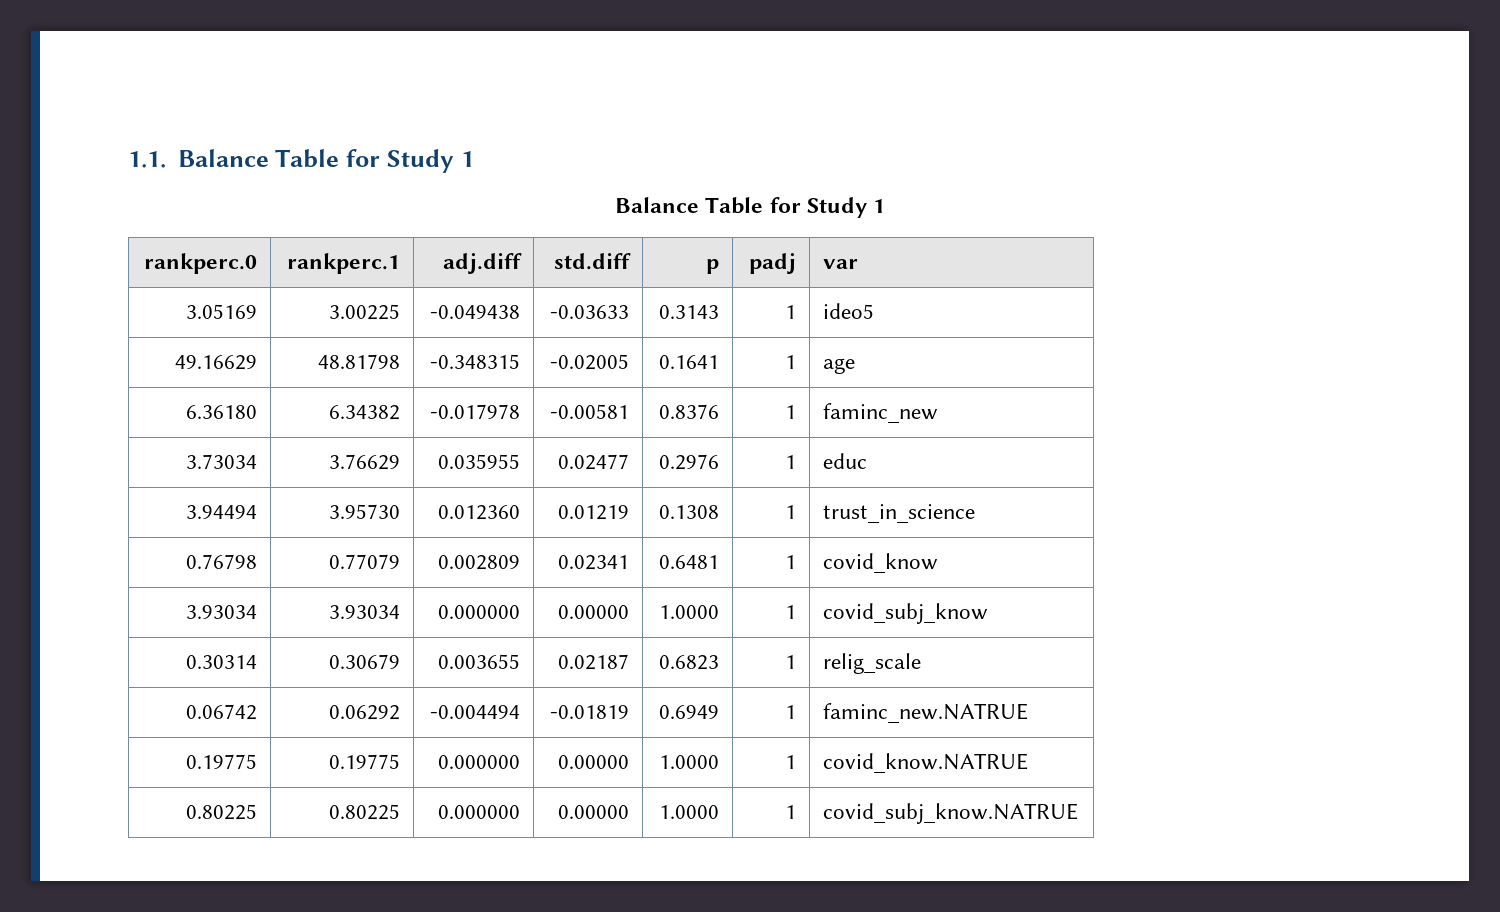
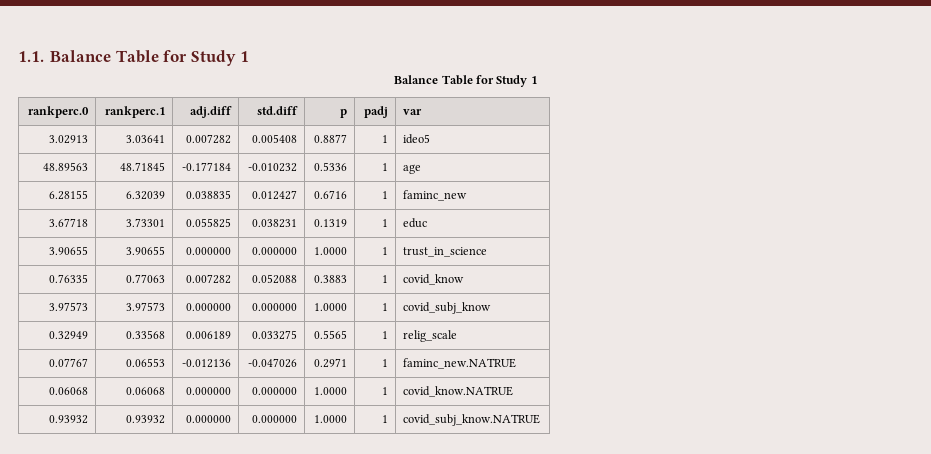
[185,304,257,319] [328,304,400,320] [429,305,520,319] [549,305,629,319] [658,305,719,319] [784,305,796,319] [823,303,875,319] [174,355,257,370] [317,354,400,369] [429,354,520,369] [549,354,629,370] [658,355,719,369] [784,355,796,369] [823,358,856,374] [185,405,257,419] [328,405,400,420] [429,404,520,419] [549,404,629,419] [658,404,719,419] [784,405,796,419] [823,403,939,423] [185,454,257,469] [328,454,400,470] [437,454,520,469] [557,454,629,470] [658,454,719,470] [784,455,796,469] [823,453,868,469] [185,505,257,519] [328,504,400,519] [437,505,520,520] [557,505,629,520] [658,505,719,519] [784,505,796,519] [823,504,976,523] [185,554,257,569] [328,554,400,569] [437,555,520,570] [557,555,629,570] [658,555,719,569] 3.05169 | 3.00225 | -0.049438 | -0.03633 | 0.3143 | 1 | ideo5 // 49.16629 | 48.81798 | -0.348315 | -0.02005 | 0.1641 | 1 | age // 6.36180 | 6.34382 | -0.017978 | -0.00581 | 0.8376 | 1 | faminc_new // 3.73034 | 3.76629 | 0.035955 | 0.02477 | 0.2976 | 1 | educ // 3.94494 | 3.95730 | 0.012360 | 0.01219 | 0.1308 | 1 | trust_in_science // 0.76798 | 0.77079 | 0.002809 | 0.02341 | 0.6481 -> [48,135,88,144] [125,135,165,143] [185,134,231,144] [251,134,297,143] [313,134,347,143] [381,135,388,143] [403,134,431,144] [42,162,88,171] [119,162,165,171] [181,162,231,171] [247,163,297,172] [313,162,347,171] [381,163,388,171] [403,164,422,174] [48,190,88,200] [125,191,165,200] [185,190,231,199] [251,190,297,200] [313,190,347,199] [381,191,388,199] [403,190,468,201] [48,218,88,227] [125,218,165,227] [185,218,231,228] [251,219,297,228] [313,219,347,227] [381,219,388,227] [403,218,428,228] [48,246,88,255] [125,246,165,255] [185,247,231,255] [251,247,297,255] [313,247,347,255] [381,247,388,255] [403,247,488,257] [48,274,88,283] [125,274,165,283] [185,274,231,284] [251,274,297,284] [313,275,347,283] 3.02913 | 3.03641 | 0.007282 | 0.005408 | 0.8877 | 1 | ideo5 // 48.89563 | 48.71845 | -0.177184 | -0.010232 | 0.5336 | 1 | age // 6.28155 | 6.32039 | 0.038835 | 0.012427 | 0.6716 | 1 | faminc_new // 3.67718 | 3.73301 | 0.055825 | 0.038231 | 0.1319 | 1 | educ // 3.90655 | 3.90655 | 0.000000 | 0.000000 | 1.0000 | 1 | trust_in_science // 0.76335 | 0.77063 | 0.007282 | 0.052088 | 0.3883
[185,605,257,619] [328,605,400,619] [437,605,520,619] [557,605,629,619] 3.93034 | 3.93034 | 0.000000 | 0.00000 -> [48,302,88,311] [125,302,165,311] [185,303,231,311] [251,303,297,311] 3.97573 | 3.97573 | 0.000000 | 0.000000
[185,655,257,669] [328,654,400,669] [437,654,520,669] [557,654,629,670] [658,655,719,670] [784,655,796,669] [823,653,922,674] [185,704,257,720] [328,705,400,720] [429,705,520,719] [549,705,629,719] [658,705,719,719] 0.30314 | 0.30679 | 0.003655 | 0.02187 | 0.6823 | 1 | relig_scale // 0.06742 | 0.06292 | -0.004494 | -0.01819 | 0.6949 -> [48,331,88,340] [125,330,165,339] [185,331,231,339] [251,330,297,340] [313,330,347,339] [381,331,388,339] [403,330,458,342] [48,358,88,367] [125,358,165,367] [181,359,231,368] [247,358,297,368] [313,358,347,368] 0.32949 | 0.33568 | 0.006189 | 0.033275 | 0.5565 | 1 | relig_scale // 0.07767 | 0.06553 | -0.012136 | -0.047026 | 0.2971
[185,754,257,769] [328,754,400,769] [437,755,520,769] [557,755,629,769] 0.19775 | 0.19775 | 0.000000 | 0.00000 -> [48,387,88,395] [125,387,165,395] [185,387,231,395] [251,387,297,395] 0.06068 | 0.06068 | 0.000000 | 0.000000
[185,804,257,820] [328,804,400,820] [437,805,520,819] [557,805,629,819] 0.80225 | 0.80225 | 0.000000 | 0.00000 -> [48,415,88,424] [125,415,165,424] [185,415,231,423] [251,415,297,423] 0.93932 | 0.93932 | 0.000000 | 0.000000

